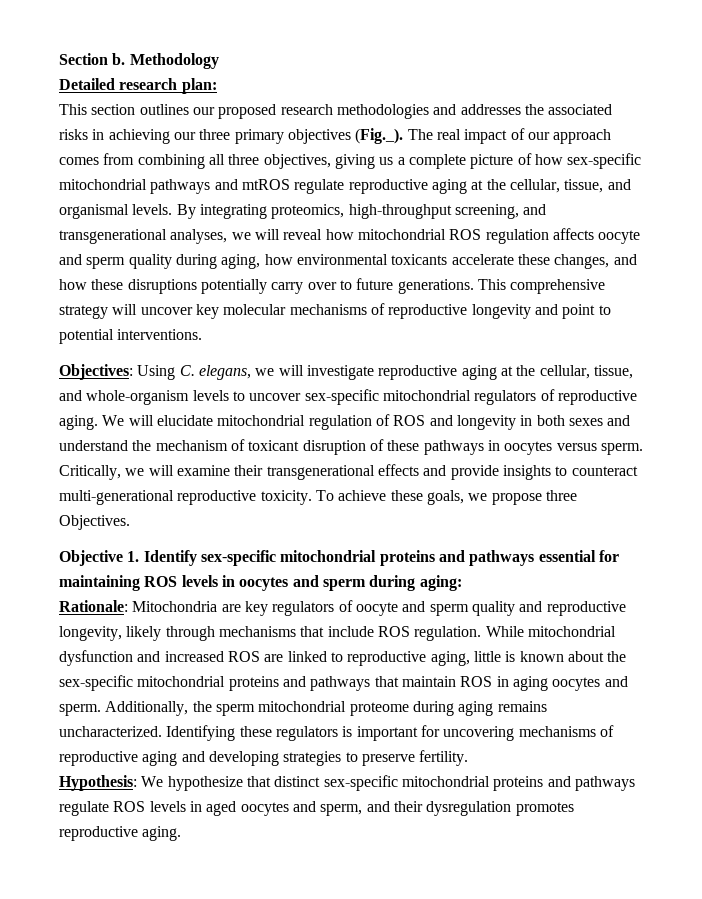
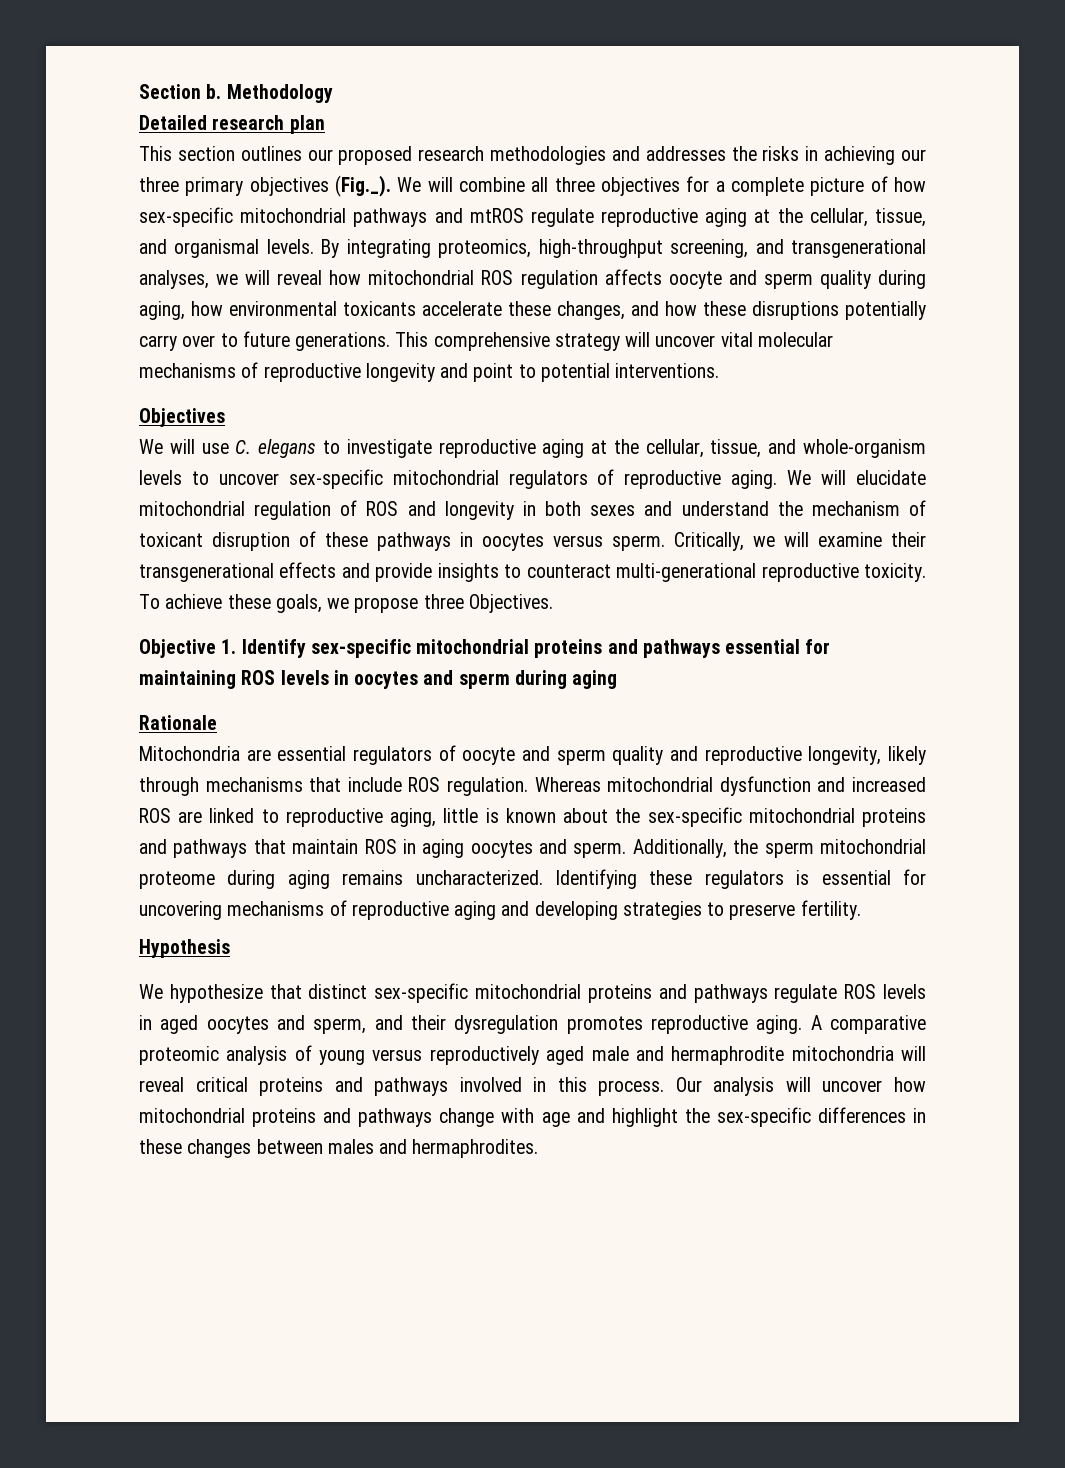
[181,78,217,94] plan: -> [289,115,325,134] plan
[548,104,613,115] associated -> (757, 153) none
[407,128,612,144] [59,153,394,169] The real impact of our approach comes from combining all three objectives, giving us -> [397,176,710,196] We will combine all three objectives for
[195,304,219,319] key -> [720,332,753,347] vital
[59,364,304,380] Objectives: Using C. elegans, we will -> [139,408,225,427] [139,439,340,458] Objectives // We will use C. elegans to
[419,575,462,591] [59,600,128,612] aging: // Rationale: -> [572,670,618,689] [139,715,217,730] aging // Rationale //
[244,601,268,616] key -> [277,746,347,761] essential
[485,626,524,637] While -> [534,777,601,792] Whereas
[356,726,418,741] important -> [821,870,891,885] essential
[59,775,137,791] Hypothesis: -> [139,939,230,958] Hypothesis //
(182, 833) none -> [810,1015,926,1034] [139,1045,927,1065] [139,1077,927,1096] [139,1107,926,1127] [139,1139,539,1158] A comparative proteomic analysis of young versus reproductively aged male and hermaphrodite mitochondria will reveal critical proteins and pathways involved in this process. Our analysis will uncover how mitochondrial proteins and pathways change with age and highlight the sex-specific differences in these changes between males and hermaphrodites.

